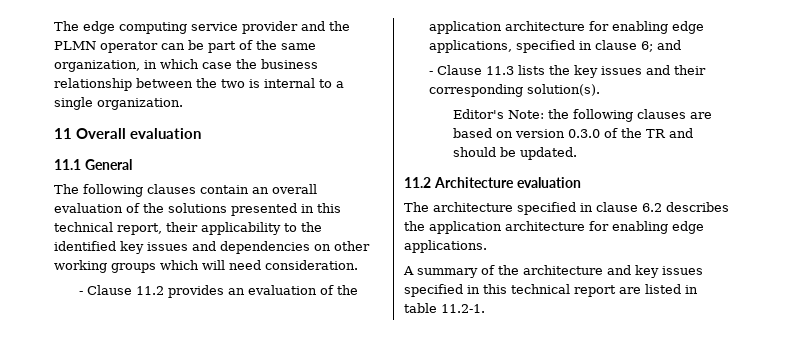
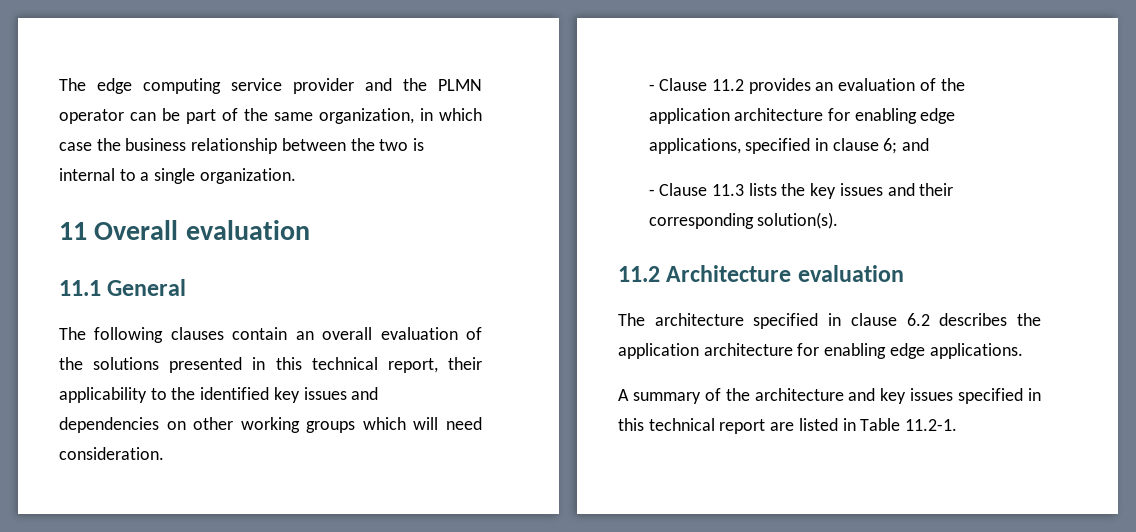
[453,109,713,122] [453,128,694,138] [453,147,578,160] // Editor's Note: the following clauses are based on version 0.3.0 of the TR and should be updated. -> (839, 220) none
[404,303,437,313] table -> [860,418,901,431] Table

